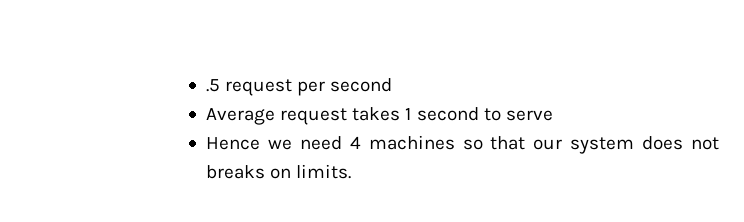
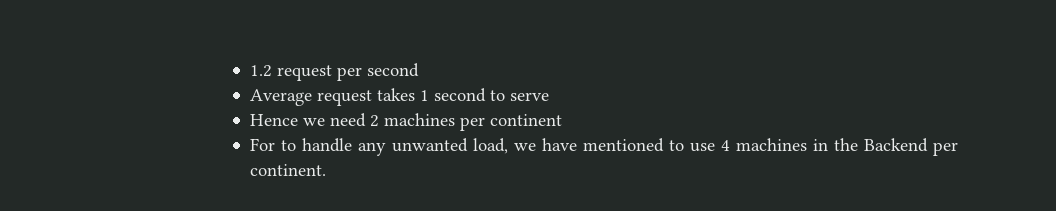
[206,79,221,92] .5 -> [249,65,272,77] 1.2
[349,135,719,154] [206,164,352,179] 4 machines so that our system does not breaks on limits. -> [369,113,562,131] [249,138,959,156] [249,164,326,176] 2 machines per continent // For to handle any unwanted load, we have mentioned to use 4 machines in the Backend per continent.

